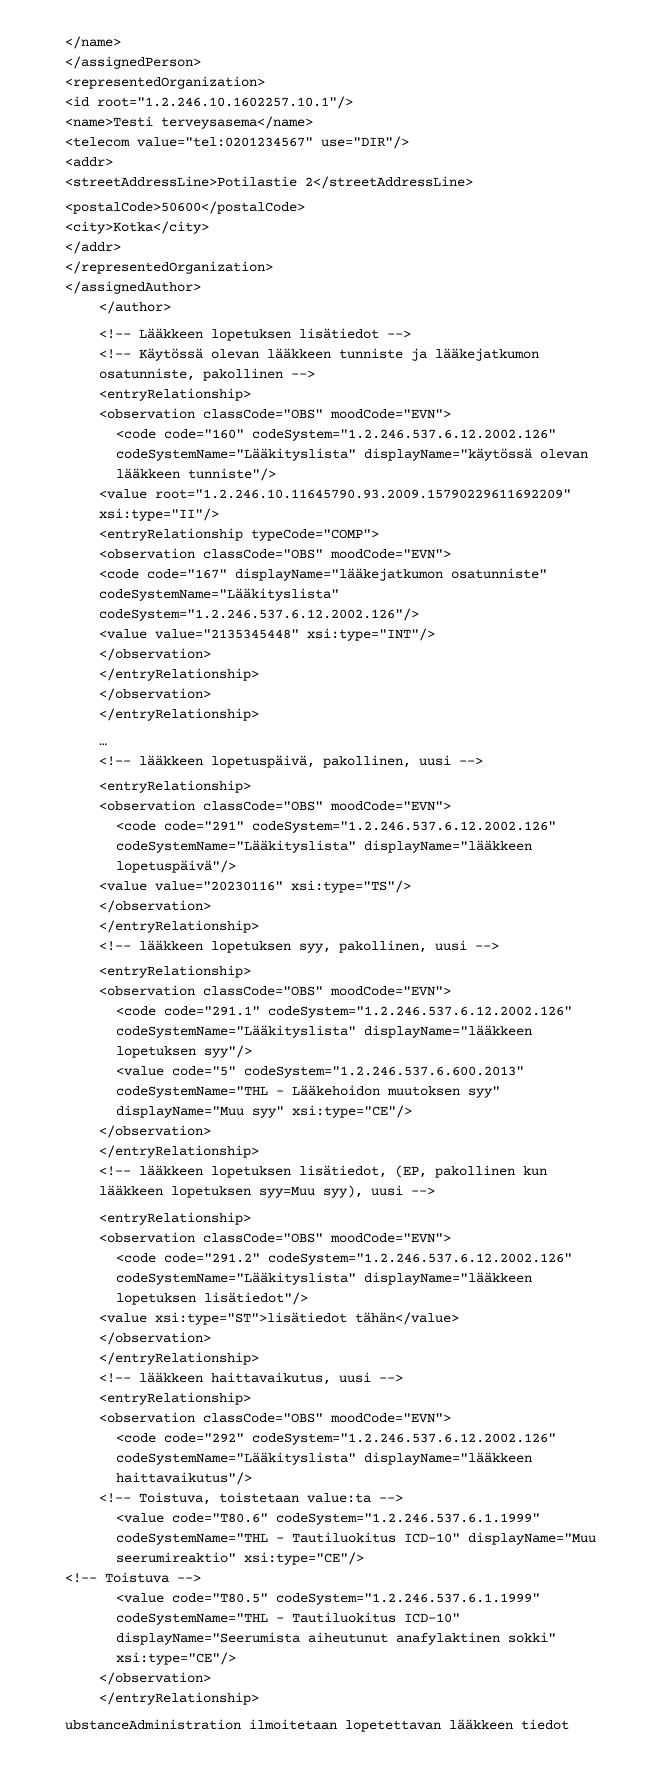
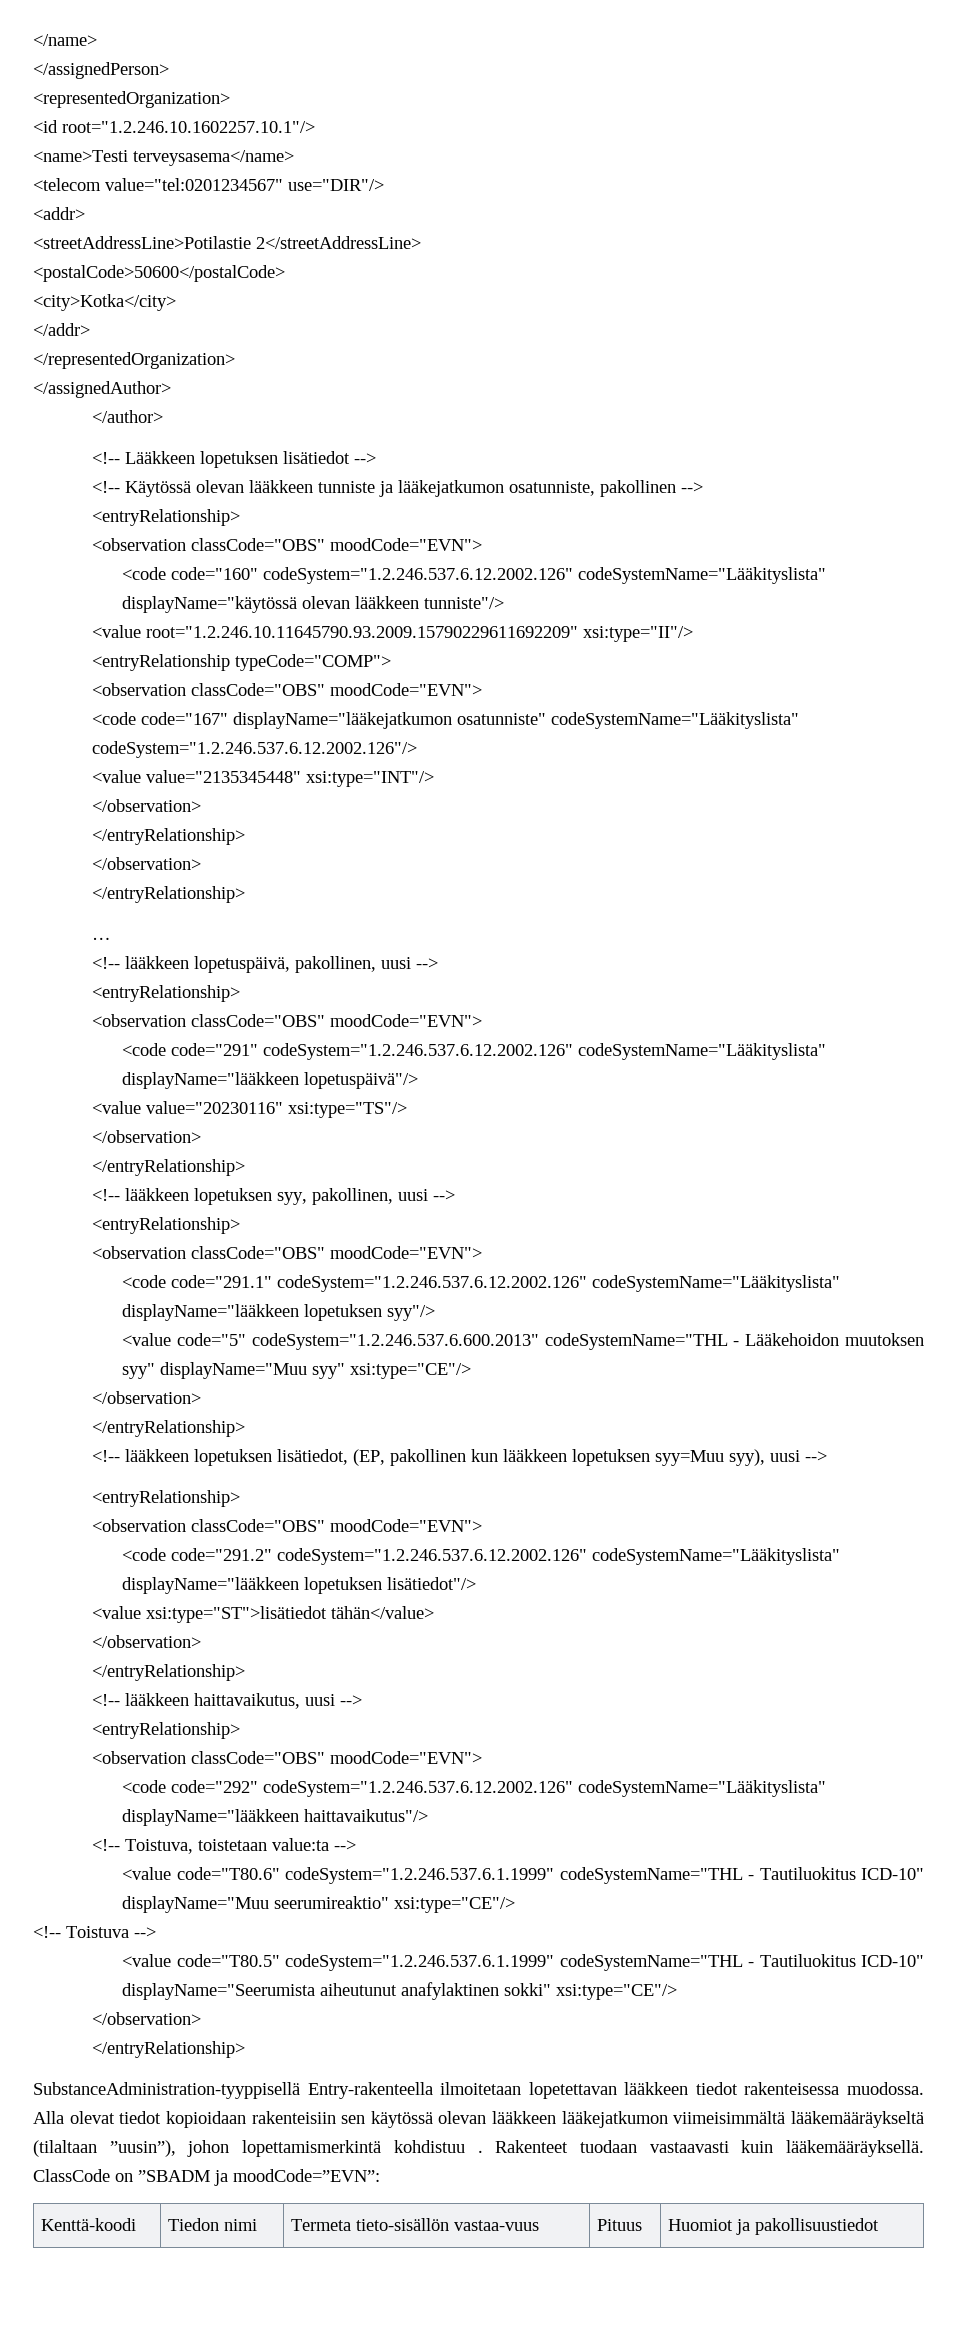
[65,1719,241,1730] ubstanceAdministration -> [33,2082,433,2099] SubstanceAdministration-tyyppisellä Entry-rakenteella
(569, 1724) none -> [744,2082,924,2095] [33,2111,924,2128] [33,2140,925,2157] [33,2169,380,2186] [40,2218,136,2231] [167,2218,257,2231] [290,2218,539,2231] [596,2219,642,2231] [667,2218,879,2235] rakenteisessa muodossa. Alla olevat tiedot kopioidaan rakenteisiin sen käytössä olevan lääkkeen lääkejatkumon viimeisimmältä lääkemääräykseltä (tilaltaan ”uusin”), johon lopettamismerkintä kohdistuu . Rakenteet tuodaan vastaavasti kuin lääkemääräyksellä. ClassCode on ”SBADM ja moodCode=”EVN”: // Kenttä-koodi | Tiedon nimi | Termeta tieto-sisällön vastaa-vuus | Pituus | Huomiot ja pakollisuustiedot

